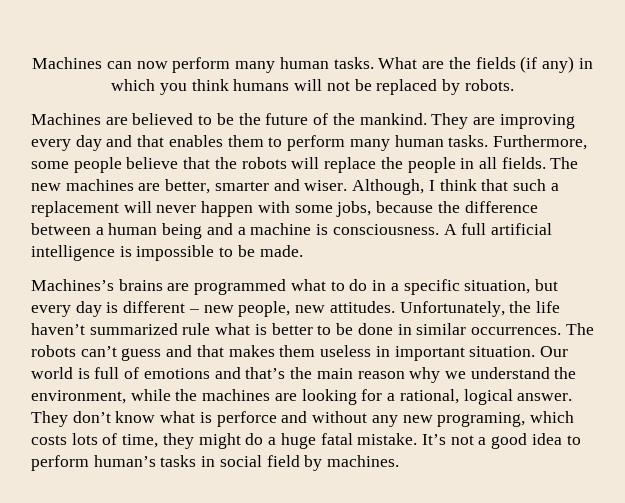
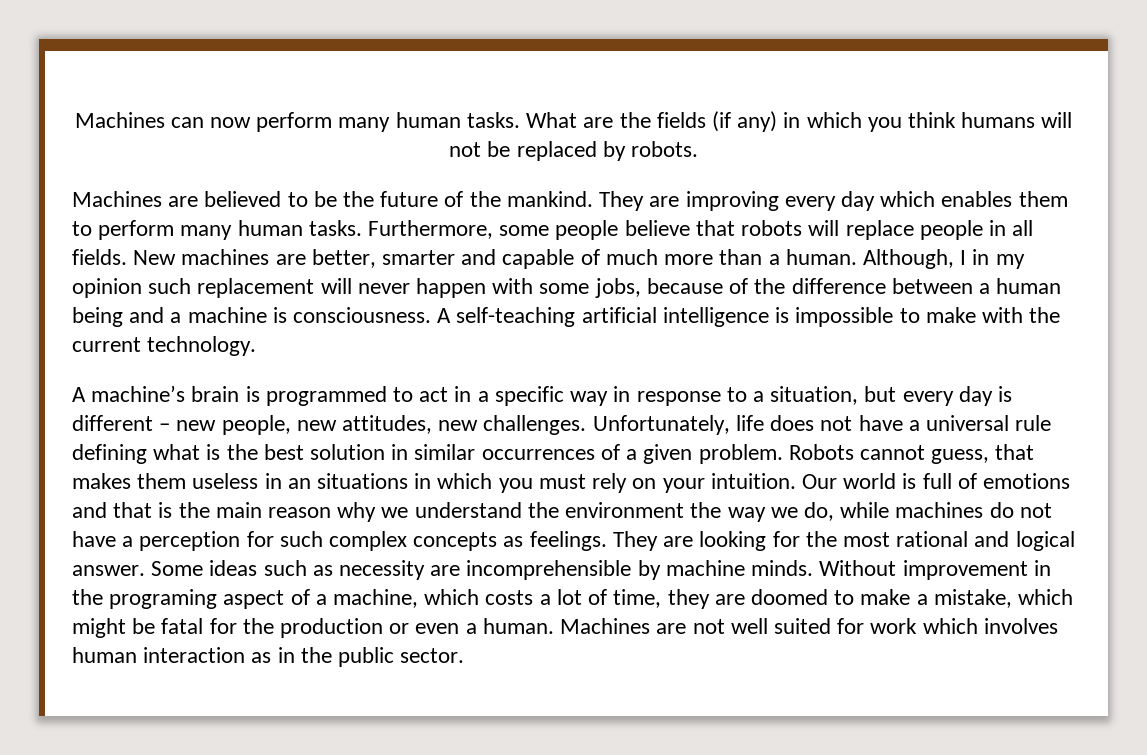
[106,135,165,147] and that -> [880,191,936,207] which
[214,157,237,169] the -> (735, 228) none
[380,157,403,169] the -> (914, 230) none
[550,157,579,169] [31,183,61,191] The new -> [133,250,177,265] New
[304,179,559,195] wiser. Although, I think that such a -> [502,249,1025,269] [72,278,192,298] capable of much more than a human. Although, I in my opinion such
(434, 207) none -> [729,278,749,294] of
[461,223,487,235] full -> [456,307,576,327] self-teaching
[237,245,303,257] [31,279,460,295] be made. // Machines’s brains are programmed what to do in a specific -> [925,307,1061,323] [72,336,257,356] [72,385,764,406] make with the current technology. // A machine’s brain is programmed to act in a specific way in response to a
[329,301,560,317] [31,323,594,335] [31,345,193,361] attitudes. Unfortunately, the life haven’t summarized rule what is better to be done in similar occurrences. The robots can’t guess and -> [342,415,1052,435] [72,444,990,464] attitudes, new challenges. Unfortunately, life does not have a universal rule defining what is the best solution in similar occurrences of a given problem. Robots cannot guess,
[394,346,536,361] important situation. -> [287,473,796,493] an situations in which you must rely on your intuition.
[245,367,286,379] that’s -> [113,502,173,518] that is
[31,389,573,405] [31,411,574,427] [31,433,581,449] [31,455,400,471] environment, while the machines are looking for a rational, logical answer. They don’t know what is perforce and without any new programing, which costs lots of time, they might do a huge fatal mistake. It’s not a good idea to perform human’s tasks in social field by machines. -> [565,502,1052,522] [72,531,1075,551] [72,560,1051,580] [72,589,1073,609] [72,618,1058,638] [72,647,465,667] environment the way we do, while machines do not have a perception for such complex concepts as feelings. They are looking for the most rational and logical answer. Some ideas such as necessity are incomprehensible by machine minds. Without improvement in the programing aspect of a machine, which costs a lot of time, they are doomed to make a mistake, which might be fatal for the production or even a human. Machines are not well suited for work which involves human interaction as in the public sector.

